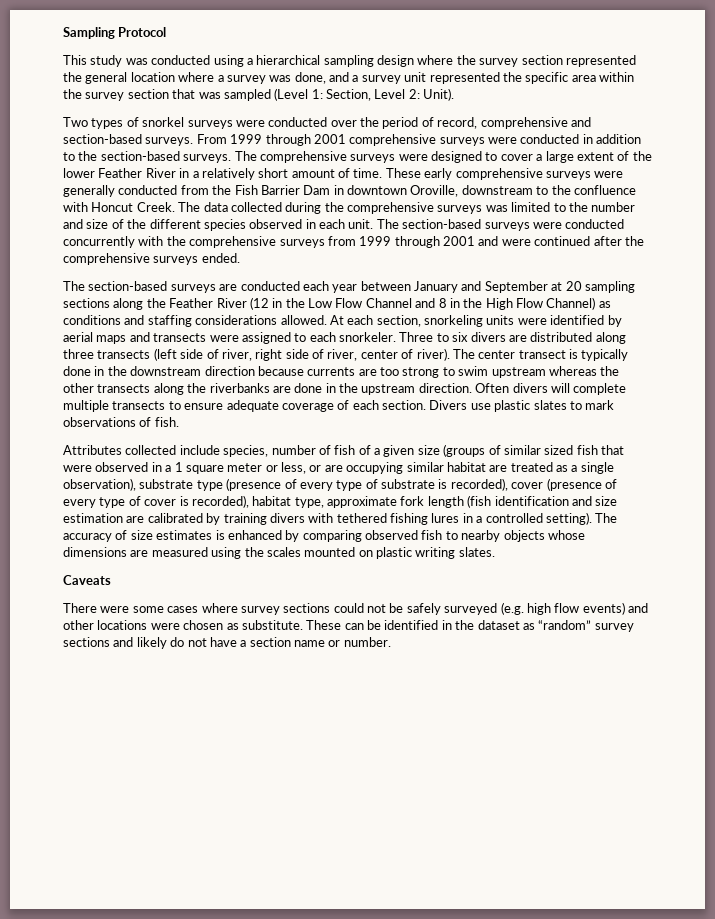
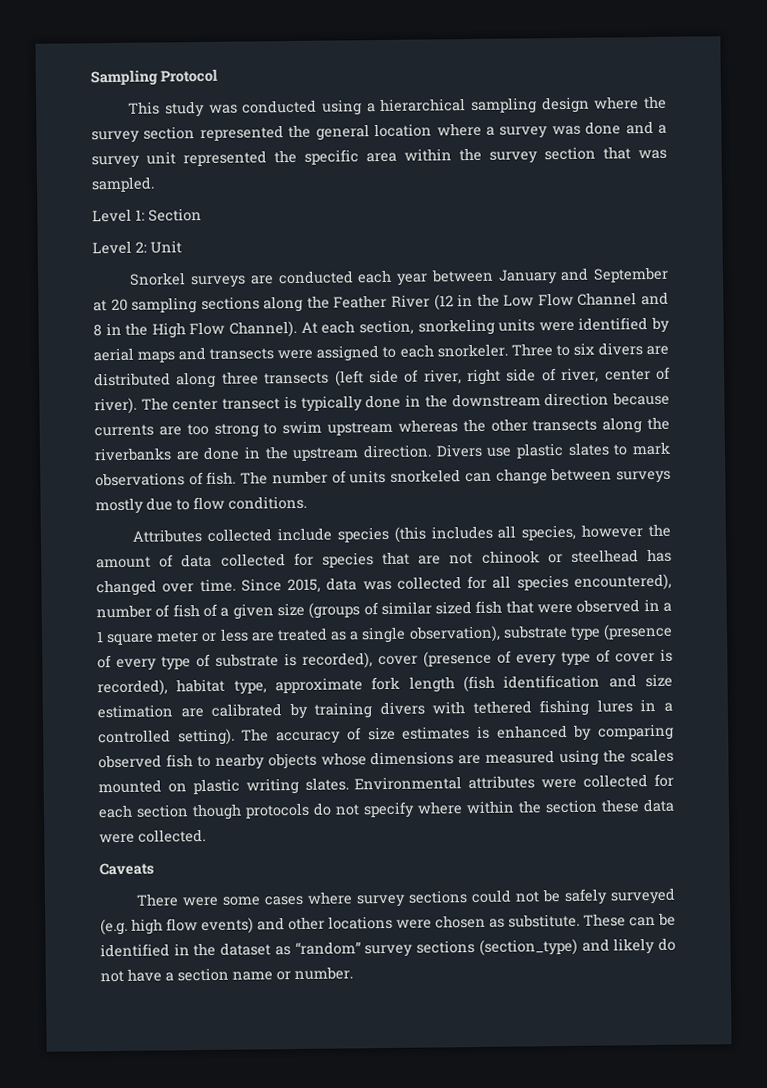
[294,72,326,84] done, -> [585,121,622,135] done
[223,88,455,101] [63,117,591,129] [63,134,642,146] [63,151,652,163] [63,168,624,180] [63,185,636,197] [63,202,636,214] [63,219,625,231] [63,236,644,248] [63,253,240,265] [63,281,168,291] sampled (Level 1: Section, Level 2: Unit). // Two types of snorkel surveys were conducted over the period of record, comprehensive and section-based surveys. From 1999 through 2001 comprehensive surveys were conducted in addition to the section-based surveys. The comprehensive surveys were designed to cover a large extent of the lower Feather River in a relatively short amount of time. These early comprehensive surveys were generally conducted from the Fish Barrier Dam in downtown Oroville, downstream to the confluence with Honcut Creek. The data collected during the comprehensive surveys was limited to the number and size of the different species observed in each unit. The section-based surveys were conducted concurrently with the comprehensive surveys from 1999 through 2001 and were continued after the comprehensive surveys ended. // The section-based -> [91,176,155,193] [92,208,202,223] [92,240,182,255] [129,272,187,286] sampled. // Level 1: Section // Level 2: Unit // Snorkel
[546,297,611,310] [63,315,327,327] Channel) as conditions and staffing considerations allowed. -> [229,320,298,338] Channel).
[475,383,627,395] [63,400,426,412] Often divers will complete multiple transects to ensure adequate coverage of each section. -> (432, 451) none
[63,445,269,457] // Attributes collected include species, -> [240,467,672,485] [95,495,307,515] [132,523,671,543] [96,548,673,569] [96,573,672,597] The number of units snorkeled can change between surveys mostly due to flow conditions. // Attributes collected include species (this includes all species, however the amount of data collected for species that are not chinook or steelhead has changed over time. Since 2015, data was collected for all species encountered),
[281,462,486,474] less, or are occupying similar habitat -> [219,628,249,642] less
(495, 552) none -> [354,773,675,791] [98,798,675,821] [99,829,206,844] Environmental attributes were collected for each section though protocols do not specify where within the section these data were collected.
(110, 642) none -> [478,938,578,956] (section_type)

